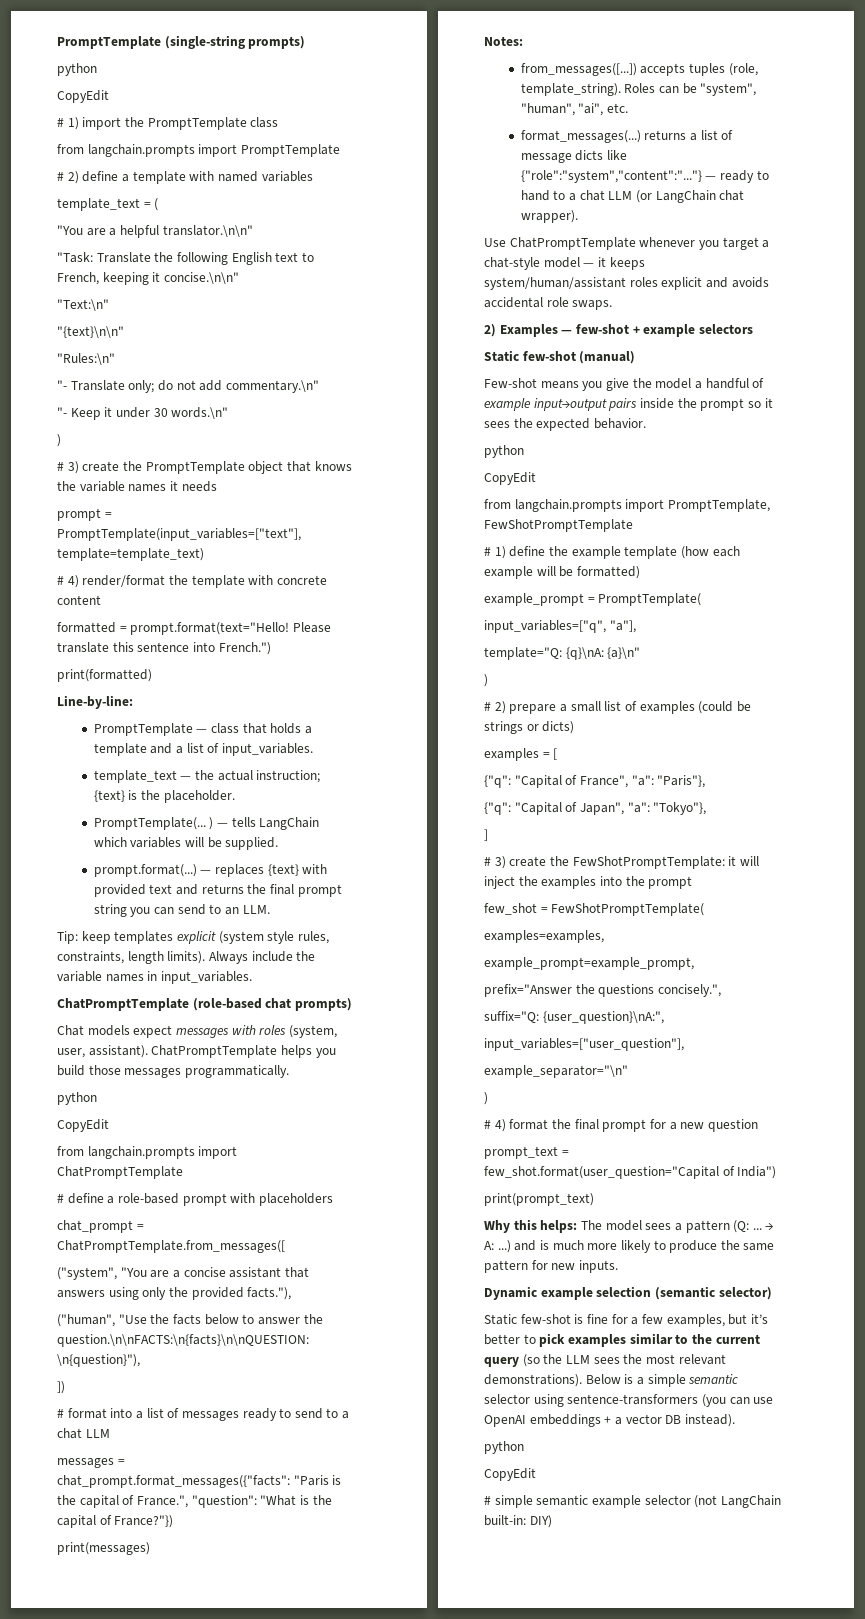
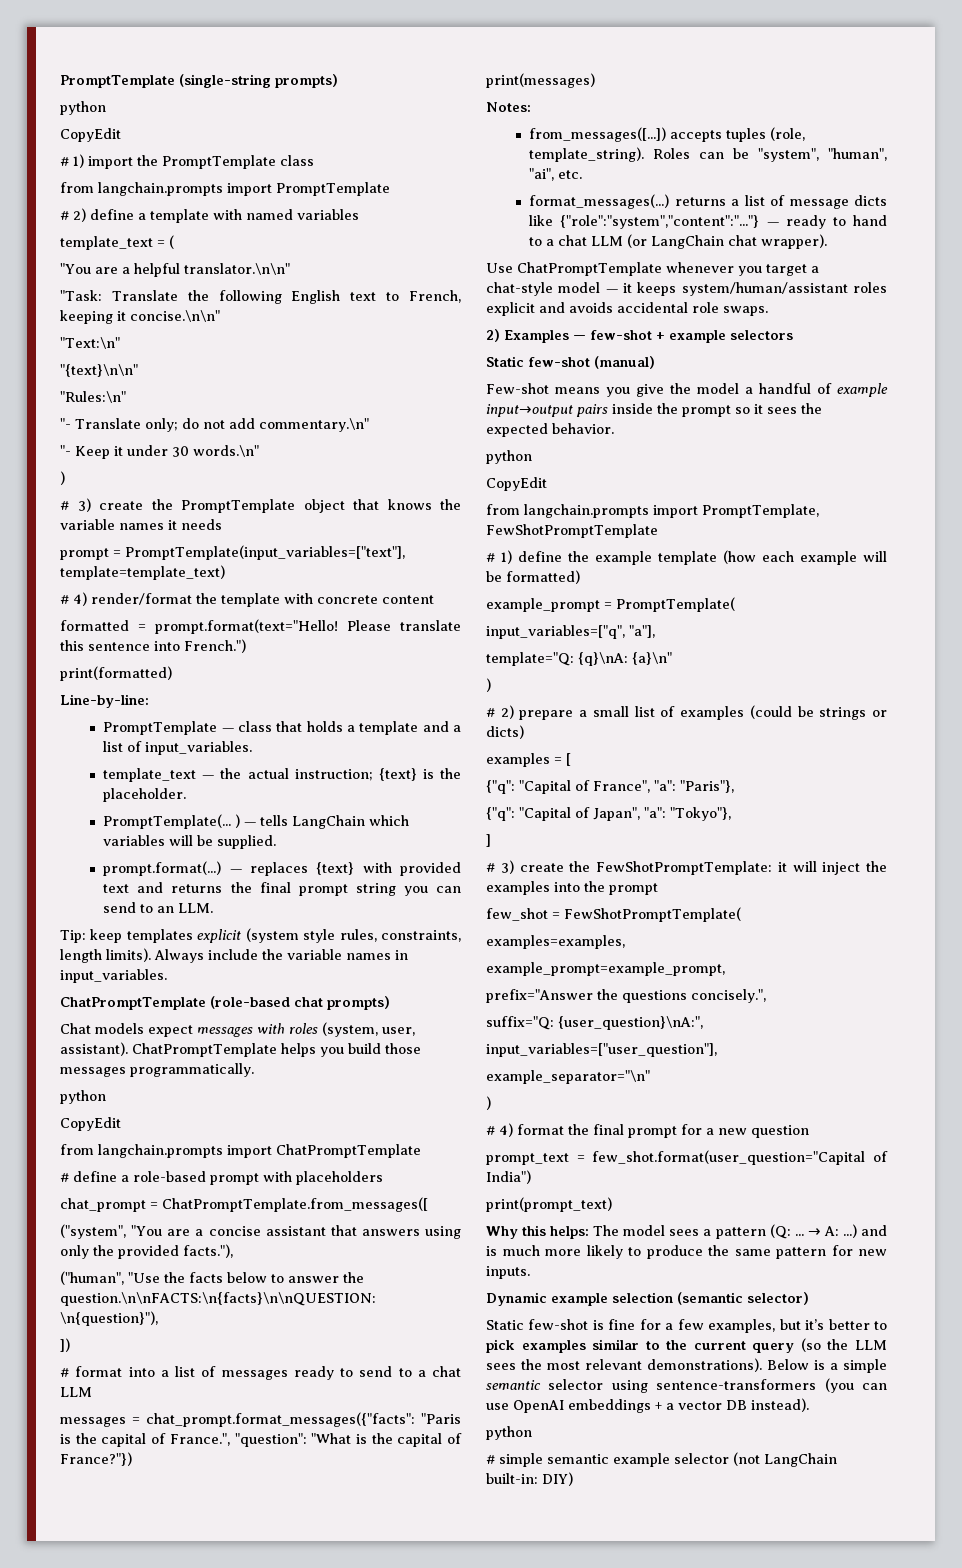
[484,1468,536,1481] // CopyEdit -> (532, 1433) none

